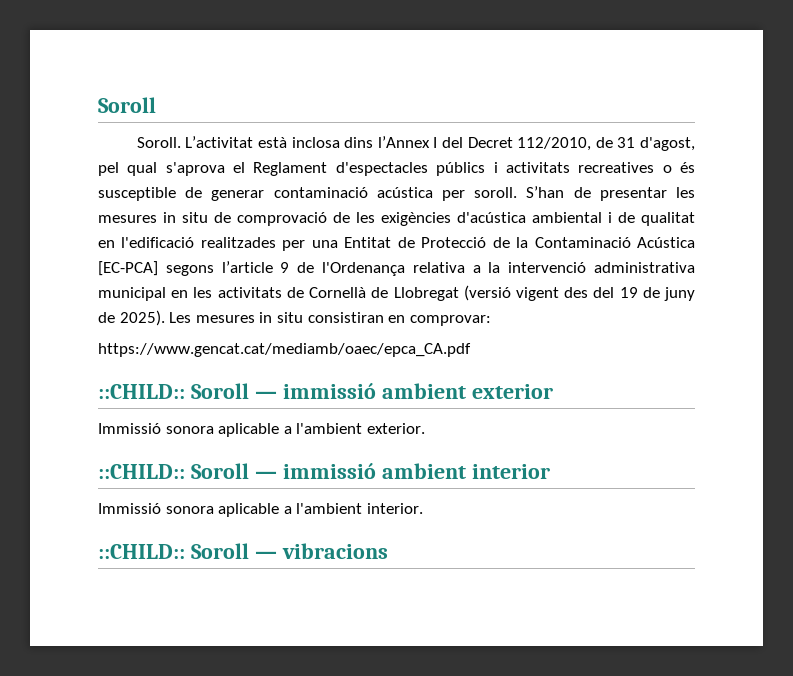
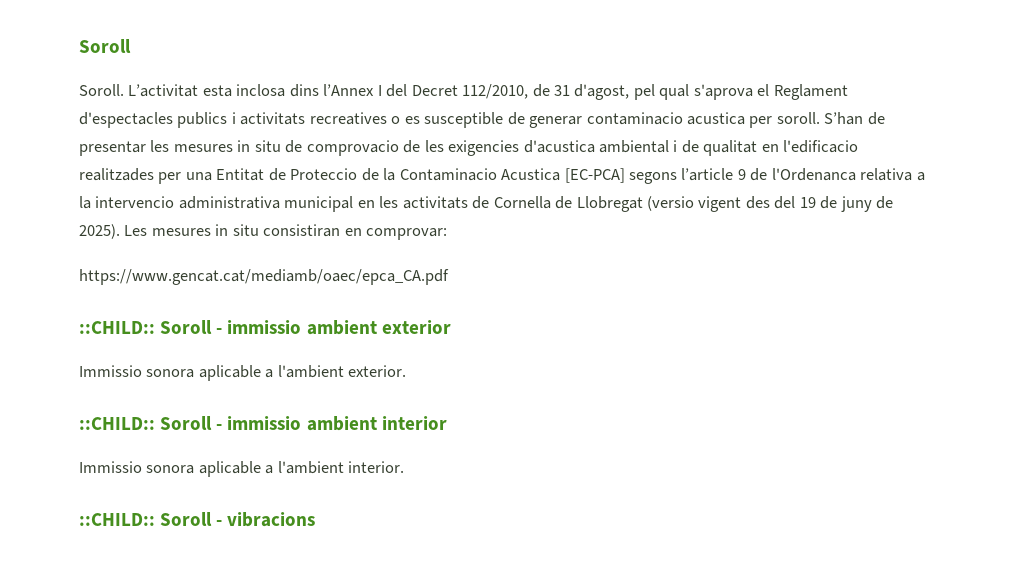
[258,137,288,148] està -> [202,85,232,97] esta
[436,162,486,176] públics -> [177,112,228,128] publics
[680,162,696,173] és -> [404,116,420,124] es
[273,187,433,198] contaminació acústica -> [586,112,746,125] contaminacio acustica
[237,212,327,226] comprovació -> [306,140,399,156] comprovacio
[381,212,526,226] exigències d'acústica -> [448,140,595,156] exigencies d'acustica
[121,237,195,248] l'edificació -> [783,140,859,153] l'edificacio
[421,237,487,248] Protecció -> [290,168,358,180] Proteccio
[534,237,695,248] Contaminació Acústica -> [399,168,561,181] Contaminacio Acustica
[322,262,405,276] l'Ordenança -> [771,168,856,181] l'Ordenanca
[508,262,587,273] intervenció -> [95,196,175,208] intervencio
[309,287,367,298] Cornellà -> [493,196,551,209] Cornella
[463,285,511,301] (versió -> [647,196,695,211] (versio
[254,383,376,399] — immissió -> [216,320,302,334] - immissio
[98,423,161,434] Immissió -> [79,365,142,377] Immissio
[254,463,376,479] — immissió -> [216,416,302,430] - immissio
[98,503,161,514] Immissió -> [79,461,142,473] Immissio
[254,551,277,559] — -> [216,520,223,526] -

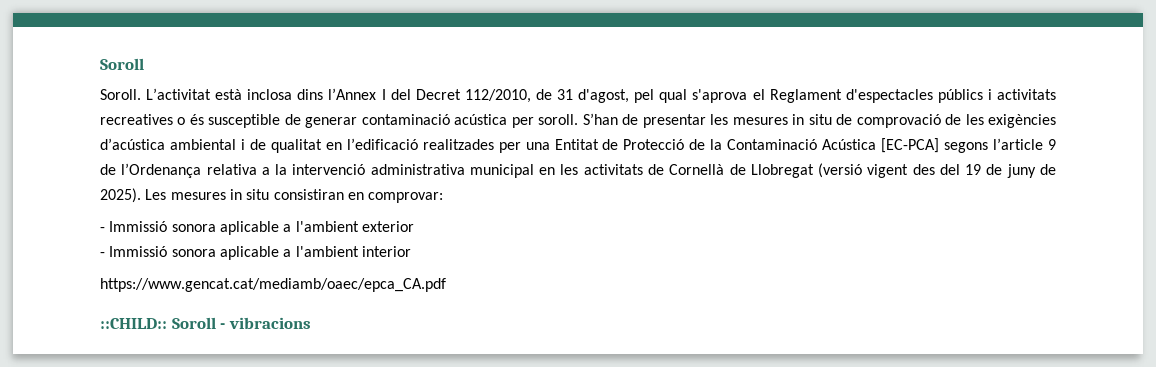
[202,85,232,97] esta -> [215,89,243,100] està
[177,112,228,128] publics -> [937,89,983,103] públics
[404,116,420,124] es -> [189,114,204,125] és
[586,112,746,125] contaminacio acustica -> [361,114,508,125] contaminació acústica
[306,140,399,156] comprovacio -> [856,114,941,128] comprovació
[448,140,595,156] exigencies d'acustica -> [988,114,1056,128] [100,138,165,150] exigències d’acústica
[783,140,859,153] l'edificacio -> [346,138,418,150] l’edificació
[290,168,358,180] Proteccio -> [623,139,685,150] Protecció
[399,168,561,181] Contaminacio Acustica -> [727,139,877,150] Contaminació Acústica
[771,168,856,181] l'Ordenanca -> [121,163,202,178] l’Ordenança
[95,196,175,208] intervencio -> [292,164,366,175] intervenció
[493,196,551,209] Cornella -> [669,164,725,175] Cornellà
[647,196,695,211] (versio -> [818,163,863,178] (versió
[79,269,449,285] [79,320,451,335] [79,365,407,381] [79,416,447,431] [79,461,405,477] https://www.gencat.cat/mediamb/oaec/epca_CA.pdf // ::CHILD:: Soroll - immissio ambient exterior // Immissio sonora aplicable a l'ambient exterior. // ::CHILD:: Soroll - immissio ambient interior // Immissio sonora aplicable a l'ambient interior. -> [100,221,414,235] [100,246,411,260] [100,278,446,292] - Immissió sonora aplicable a l'ambient exterior // - Immissió sonora aplicable a l'ambient interior // https://www.gencat.cat/mediamb/oaec/epca_CA.pdf

